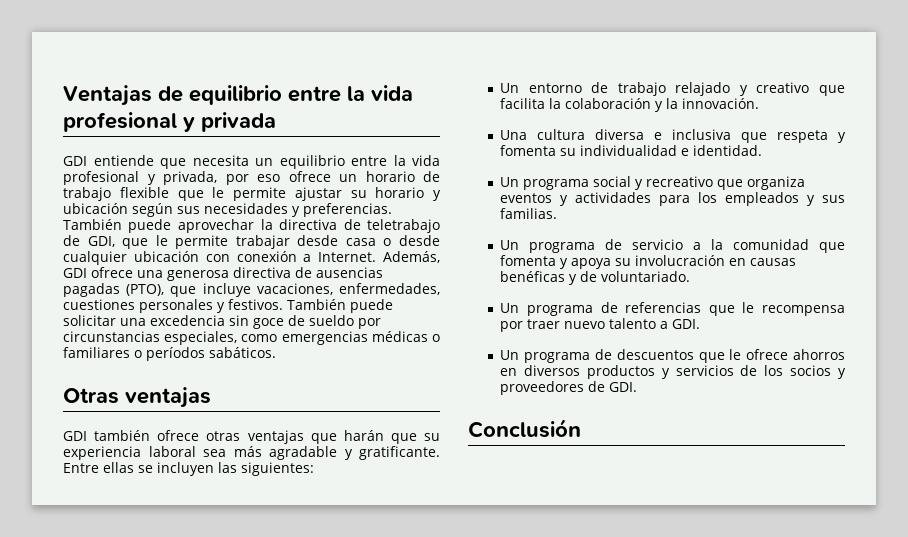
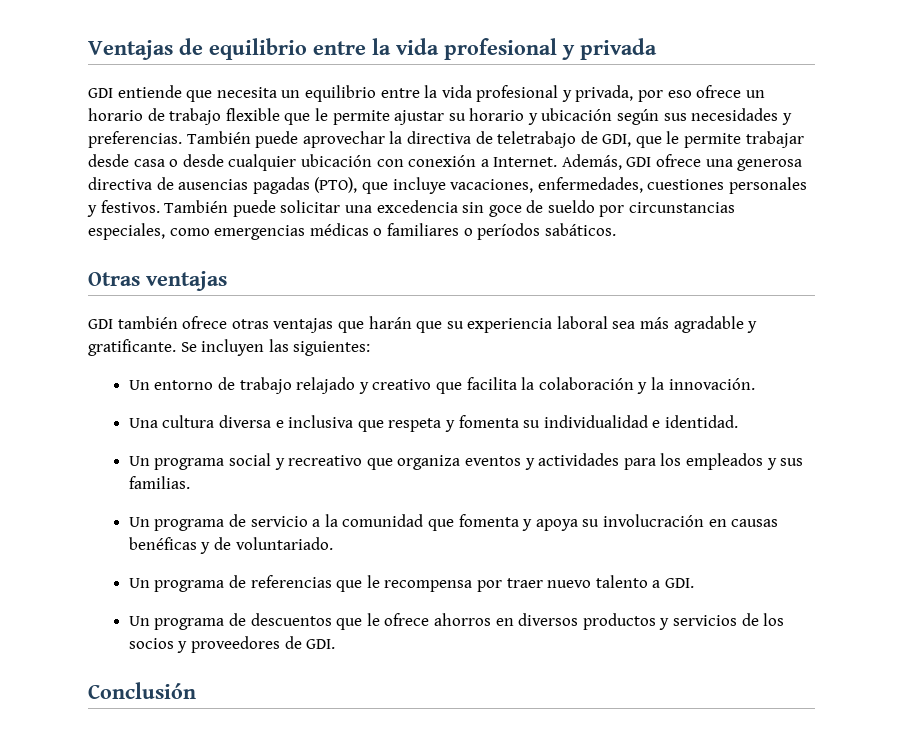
[63,462,153,473] Entre ellas se -> [180,342,197,352] Se

